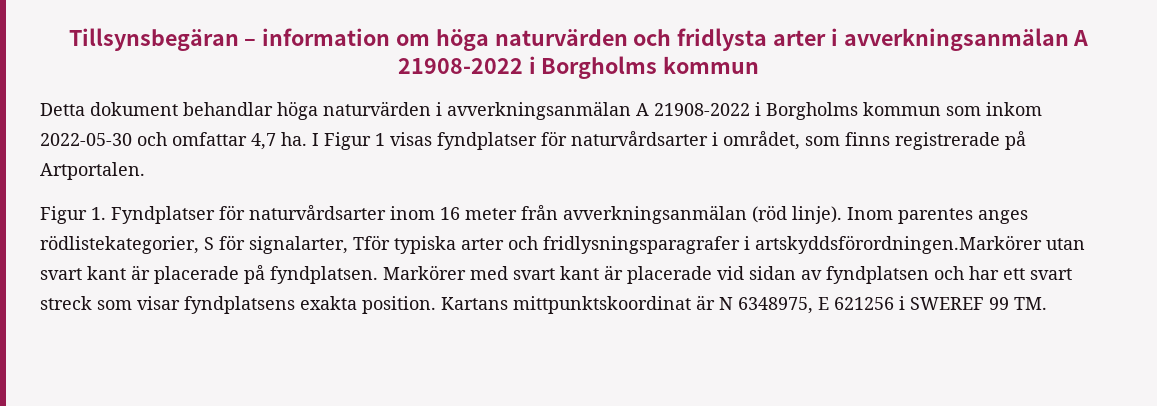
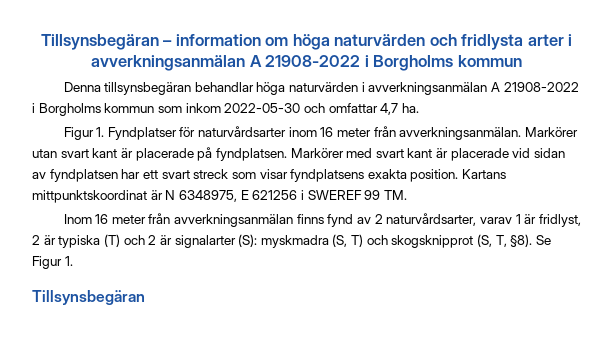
[40,102,178,116] Detta dokument -> [63,82,192,95] Denna tillsynsbegäran
[312,131,1026,150] [40,162,145,180] I Figur 1 visas fyndplatser för naturvårdsarter i området, som finns registrerade på Artportalen. -> (419, 108) none
[563,205,1028,224] [40,235,1042,254] avverkningsanmälan (röd linje). Inom parentes anges rödlistekategorier, S för signalarter, Tför typiska arter och fridlysningsparagrafer i artskyddsförordningen.Markörer -> [399,127,578,140] avverkningsanmälan. Markörer
[934,266,964,280] och -> (118, 175) none
(1047, 303) none -> [63,213,581,227] [32,234,551,248] [32,256,73,269] [32,290,145,305] // Inom 16 meter från avverkningsanmälan finns fynd av 2 naturvårdsarter, varav 1 är fridlyst, 2 är typiska (T) och 2 är signalarter (S): myskmadra (S, T) och skogsknipprot (S, T, §8). Se Figur 1. // Tillsynsbegäran

